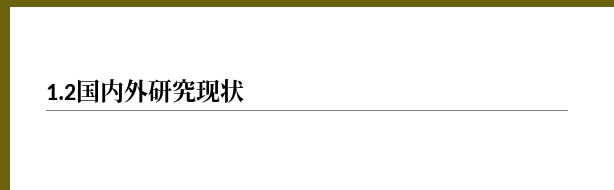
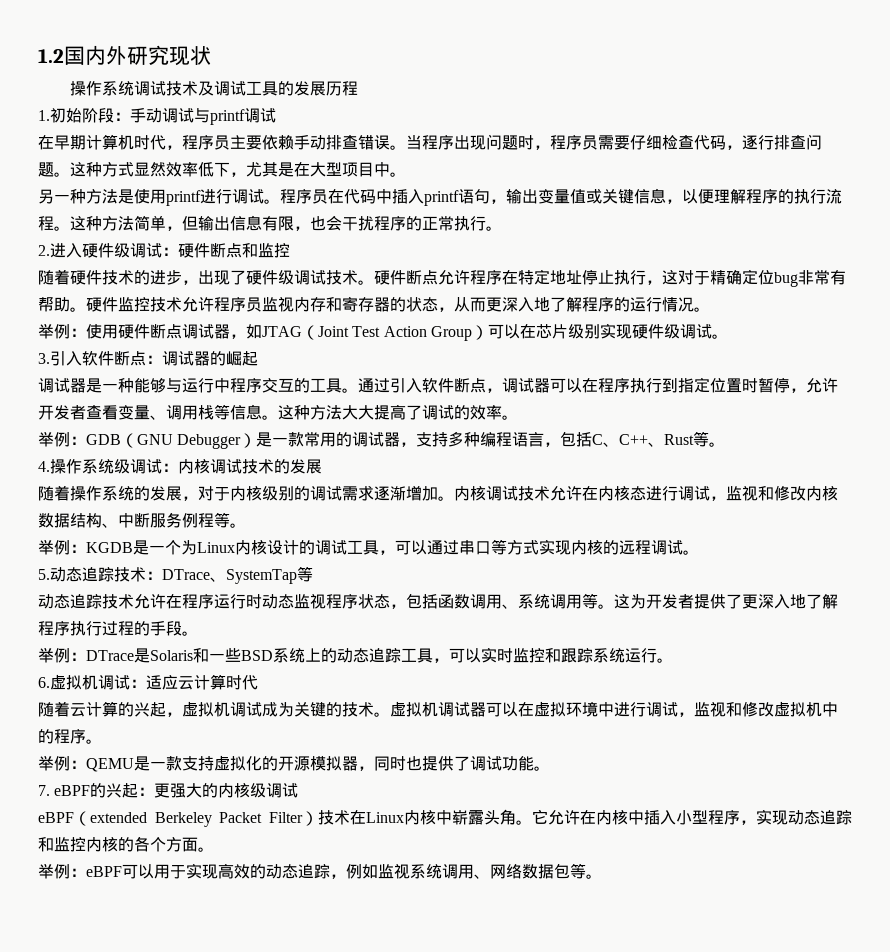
(245, 91) none -> [70,81,359,96] [38,108,276,125] [38,134,822,150] [38,162,406,177] [38,188,842,206] [38,215,502,231] [38,243,290,258] [38,269,846,287] [38,296,710,312] [38,323,728,341] [38,350,258,366] [38,377,838,393] [38,404,518,420] [38,431,726,449] [38,459,322,474] [38,485,838,501] [38,512,246,528] [38,539,699,555] [38,566,313,584] [38,593,838,609] [38,621,198,636] [38,647,673,663] [38,674,258,690] [38,701,838,717] [38,729,102,744] [38,755,550,772] [38,783,299,798] [38,809,852,827] [38,836,214,852] [38,863,602,879] // 操作系统调试技术及调试工具的发展历程 // 1.初始阶段：手动调试与printf调试 // 在早期计算机时代，程序员主要依赖手动排查错误。当程序出现问题时，程序员需要仔细检查代码，逐行排查问题。这种方式显然效率低下，尤其是在大型项目中。 // 另一种方法是使用printf进行调试。程序员在代码中插入printf语句，输出变量值或关键信息，以便理解程序的执行流程。这种方法简单，但输出信息有限，也会干扰程序的正常执行。 // 2.进入硬件级调试：硬件断点和监控 // 随着硬件技术的进步，出现了硬件级调试技术。硬件断点允许程序在特定地址停止执行，这对于精确定位bug非常有帮助。硬件监控技术允许程序员监视内存和寄存器的状态，从而更深入地了解程序的运行情况。 // 举例：使用硬件断点调试器，如JTAG（Joint Test Action Group）可以在芯片级别实现硬件级调试。 // 3.引入软件断点：调试器的崛起 // 调试器是一种能够与运行中程序交互的工具。通过引入软件断点，调试器可以在程序执行到指定位置时暂停，允许开发者查看变量、调用栈等信息。这种方法大大提高了调试的效率。 // 举例：GDB（GNU Debugger）是一款常用的调试器，支持多种编程语言，包括C、C++、Rust等。 // 4.操作系统级调试：内核调试技术的发展 // 随着操作系统的发展，对于内核级别的调试需求逐渐增加。内核调试技术允许在内核态进行调试，监视和修改内核数据结构、中断服务例程等。 // 举例：KGDB是一个为Linux内核设计的调试工具，可以通过串口等方式实现内核的远程调试。 // 5.动态追踪技术：DTrace、SystemTap等 // 动态追踪技术允许在程序运行时动态监视程序状态，包括函数调用、系统调用等。这为开发者提供了更深入地了解程序执行过程的手段。 // 举例：DTrace是Solaris和一些BSD系统上的动态追踪工具，可以实时监控和跟踪系统运行。 // 6.虚拟机调试：适应云计算时代 // 随着云计算的兴起，虚拟机调试成为关键的技术。虚拟机调试器可以在虚拟环境中进行调试，监视和修改虚拟机中的程序。 // 举例：QEMU是一款支持虚拟化的开源模拟器，同时也提供了调试功能。 // 7. eBPF的兴起：更强大的内核级调试 // eBPF（extended Berkeley Packet Filter）技术在Linux内核中崭露头角。它允许在内核中插入小型程序，实现动态追踪和监控内核的各个方面。 // 举例：eBPF可以用于实现高效的动态追踪，例如监视系统调用、网络数据包等。

